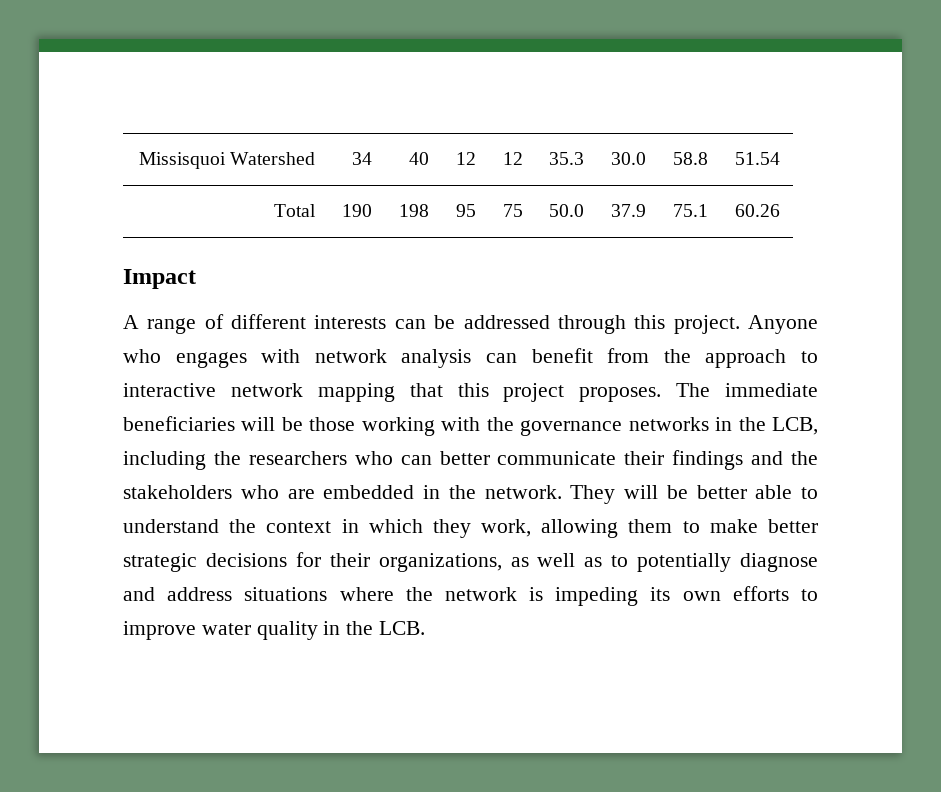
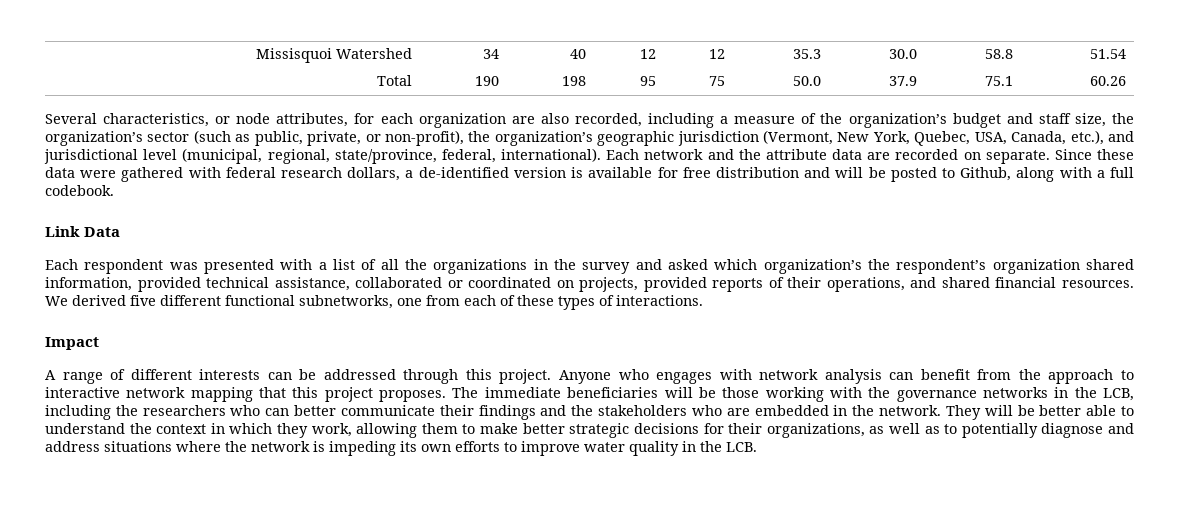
(781, 210) none -> [45,113,1134,128] [45,130,1135,146] [44,148,1134,164] [45,167,1135,182] [45,185,114,196] [45,226,121,237] [45,259,1135,274] [45,277,1134,292] [45,295,703,310] // Several characteristics, or node attributes, for each organization are also recorded, including a measure of the organization’s budget and staff size, the organization’s sector (such as public, private, or non-profit), the organization’s geographic jurisdiction (Vermont, New York, Quebec, USA, Canada, etc.), and jurisdictional level (municipal, regional, state/province, federal, international). Each network and the attribute data are recorded on separate. Since these data were gathered with federal research dollars, a de-identified version is available for free distribution and will be posted to Github, along with a full codebook. // Link Data // Each respondent was presented with a list of all the organizations in the survey and asked which organization’s the respondent’s organization shared information, provided technical assistance, collaborated or coordinated on projects, provided reports of their operations, and shared financial resources. We derived five different functional subnetworks, one from each of these types of interactions.

